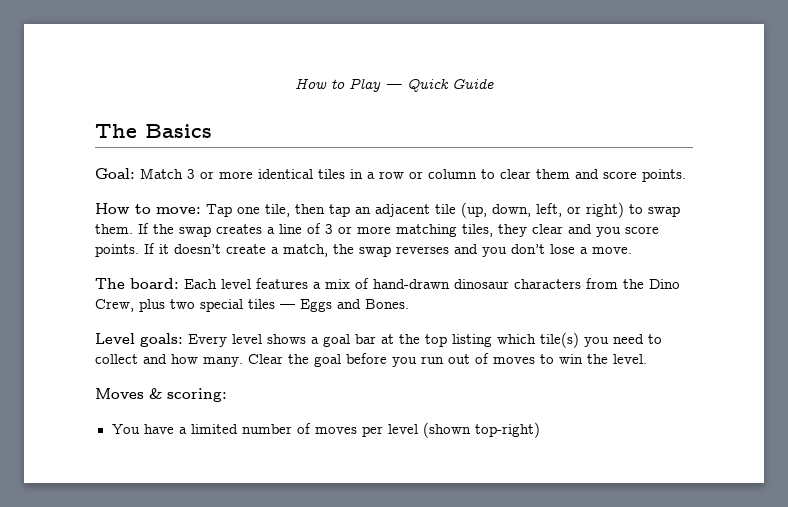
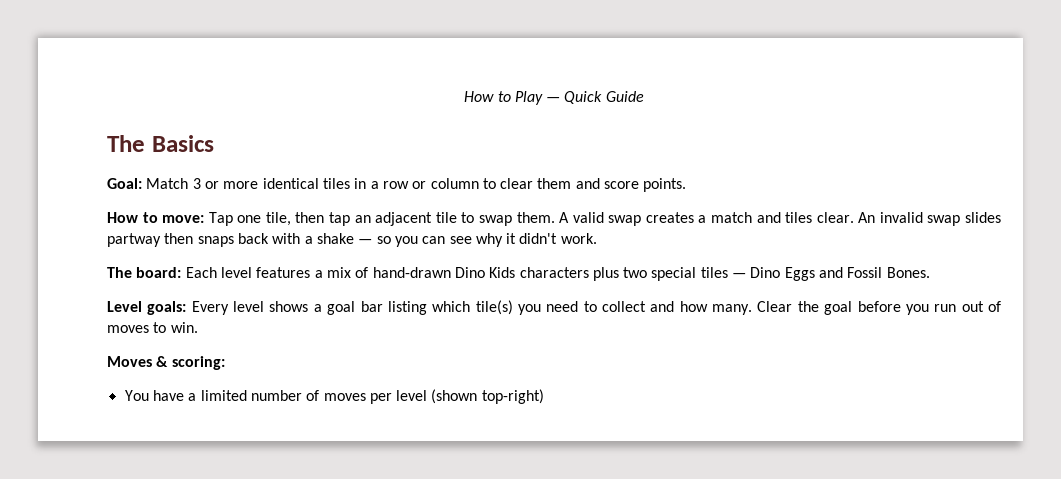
[461,202,624,218] (up, down, left, or right) -> (457, 217) none
[138,223,174,234] If the -> [559,212,604,223] A valid
[279,223,659,237] [95,243,632,257] line of 3 or more matching tiles, they clear and you score points. If it doesn’t create a match, the swap reverses and you don’t lose a move. -> [710,212,1002,226] [107,233,597,247] match and tiles clear. An invalid swap slides partway then snaps back with a shake — so you can see why it didn't work.
[454,278,680,289] [95,299,134,312] dinosaur characters from the Dino Crew, -> [454,267,589,278] Dino Kids characters
(295, 306) none -> [750,267,781,278] Dino
(361, 304) none -> [847,267,883,278] Fossil
[381,334,447,347] at the top -> (383, 306) none
[559,354,647,364] win the level. -> [170,322,198,333] win.

